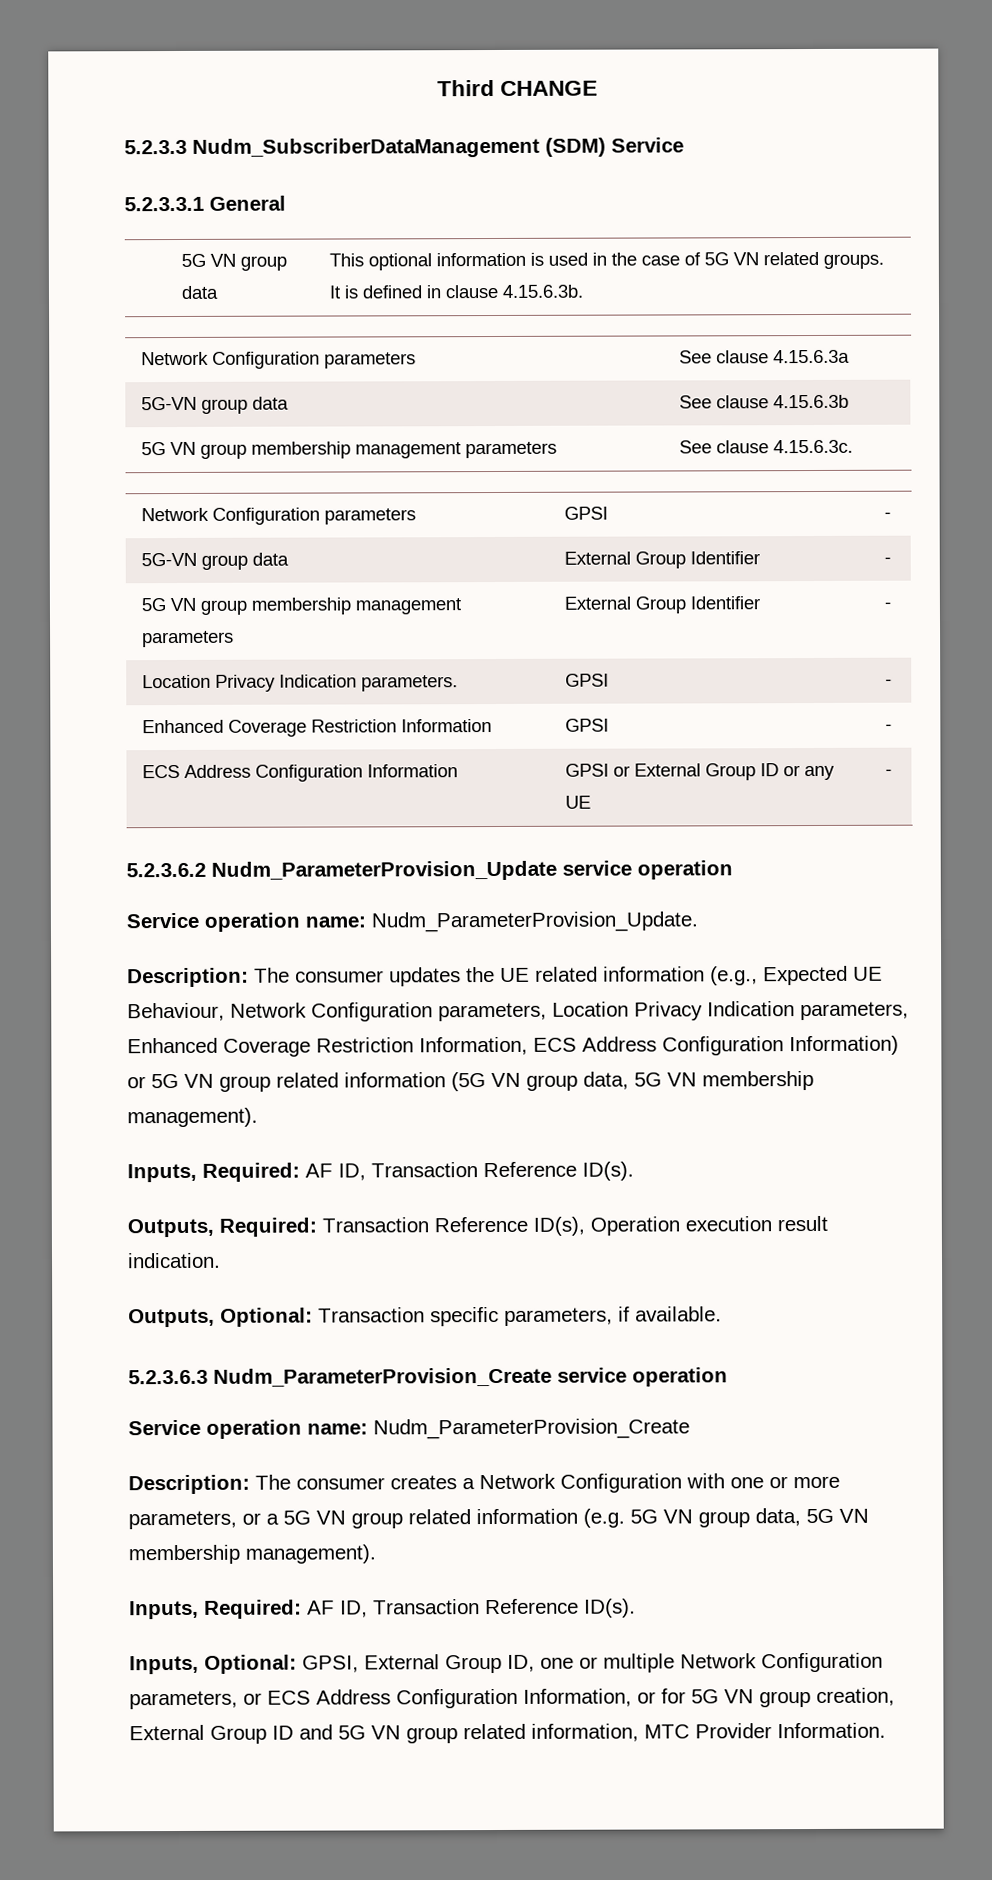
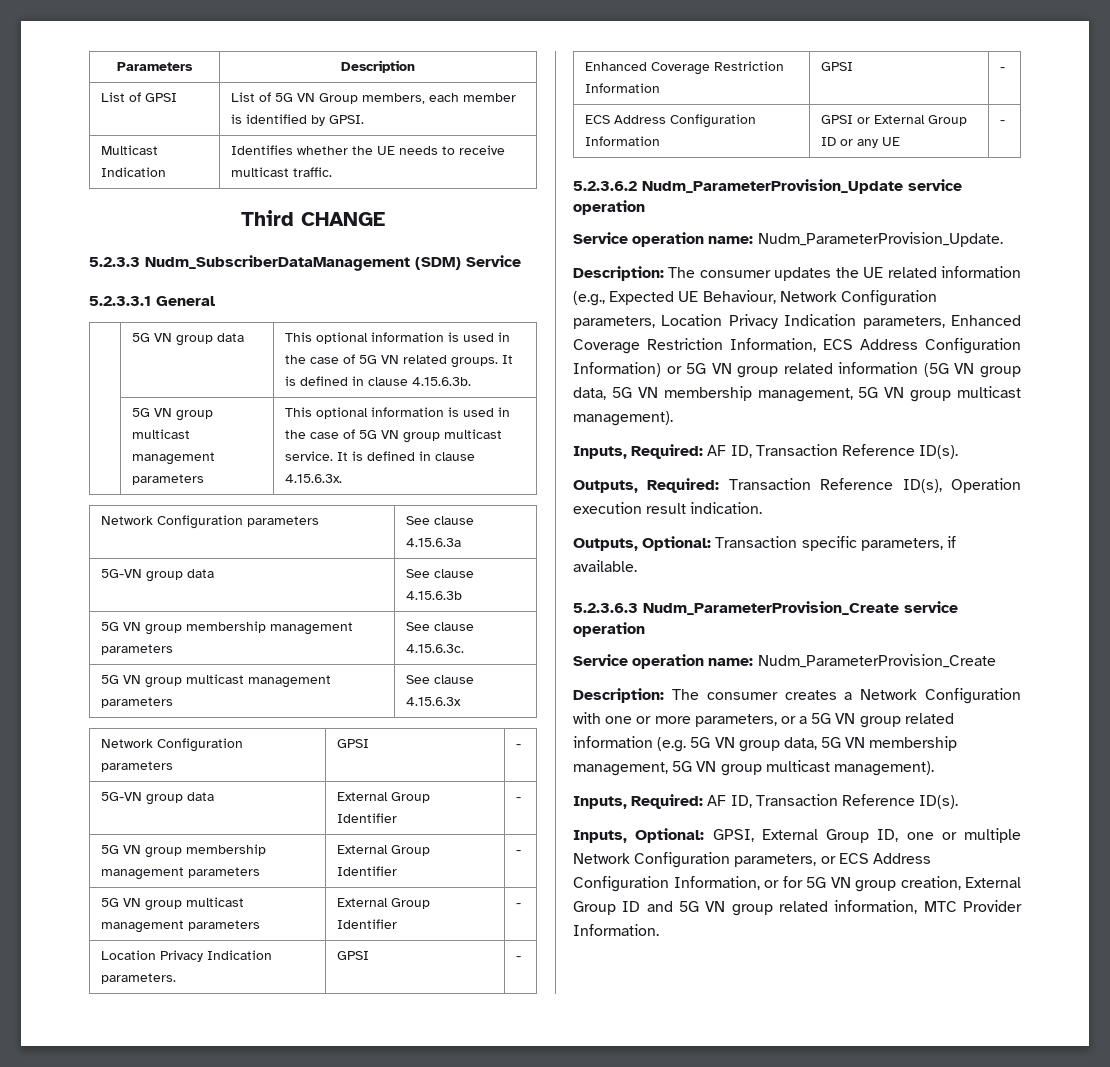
(436, 88) none -> [117,62,193,71] [341,60,415,73] [101,92,178,102] [231,92,517,104] [231,114,365,126] [101,145,159,155] [101,167,167,177] [231,145,506,155] [231,167,333,177] Parameters | Description // List of GPSI | List of 5G VN Group members, each member is identified by GPSI. // Multicast Indication | Identifies whether the UE needs to receive multicast traffic. //
(583, 291) none -> [132,408,214,421] [132,429,191,439] [132,452,216,465] [132,474,205,485] [285,407,511,419] [285,429,503,443] [285,451,476,461] [285,474,343,483] // | 5G VN group multicast management parameters | This optional information is used in the case of 5G VN group multicast service. It is defined in clause 4.15.6.3x.
(853, 446) none -> [101,674,332,688] [101,697,174,708] [406,675,475,684] [406,697,462,706] // 5G VN group multicast management parameters | See clause 4.15.6.3x
(891, 605) none -> [101,897,245,911] [101,920,261,933] [337,898,431,909] [337,919,398,929] [516,903,522,907] // 5G VN group multicast management parameters | External Group Identifier | -
(814, 1081) none -> [757,386,1021,402] management, 5G VN group multicast
(240, 1554) none -> [573,760,830,776] management, 5G VN group multicast

